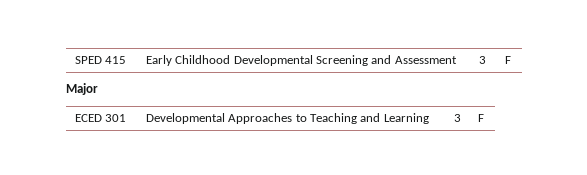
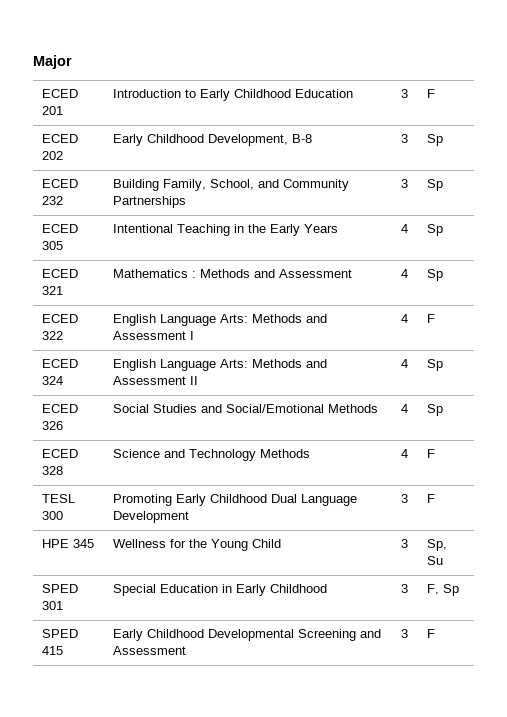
(74, 60) none -> [33,55,72,69] [41,89,78,98] [41,106,63,115] [112,89,353,101] [400,89,408,98] [426,89,435,98] [41,134,78,143] [41,151,63,160] [112,134,312,146] [400,134,408,143] [426,134,443,146] [41,179,78,188] [41,196,63,205] [112,179,349,191] [112,196,186,208] [400,179,408,188] [426,179,443,191] [41,224,78,233] [41,241,63,250] [112,224,338,236] [400,224,408,233] [426,224,443,236] [41,269,78,278] [41,286,63,295] [112,269,352,278] [400,269,408,278] [426,269,443,281] [41,314,78,323] [41,331,63,340] [112,314,327,326] [112,331,194,340] [400,314,408,323] [426,314,435,323] [41,359,78,368] [41,376,63,385] [112,359,327,371] [112,376,198,385] [400,359,408,368] [426,359,443,371] [41,404,78,413] [41,421,63,430] [112,404,378,413] [400,404,408,413] [426,404,443,416] [41,449,78,458] [41,466,63,475] [112,449,310,461] [400,449,408,458] [426,449,435,458] [41,494,75,503] [41,511,63,520] [112,494,357,506] [112,511,189,523] [400,494,408,503] [426,494,435,503] [41,539,94,548] [112,539,281,551] [400,539,408,548] [426,539,447,551] [426,556,443,565] [41,584,78,593] [41,601,63,610] [112,584,327,596] [400,584,408,593] [426,584,459,596] Major // ECED 201 | Introduction to Early Childhood Education | 3 | F // ECED 202 | Early Childhood Development, B-8 | 3 | Sp // ECED 232 | Building Family, School, and Community Partnerships | 3 | Sp // ECED 305 | Intentional Teaching in the Early Years | 4 | Sp // ECED 321 | Mathematics : Methods and Assessment | 4 | Sp // ECED 322 | English Language Arts: Methods and Assessment I | 4 | F // ECED 324 | English Language Arts: Methods and Assessment II | 4 | Sp // ECED 326 | Social Studies and Social/Emotional Methods | 4 | Sp // ECED 328 | Science and Technology Methods | 4 | F // TESL 300 | Promoting Early Childhood Dual Language Development | 3 | F // HPE 345 | Wellness for the Young Child | 3 | Sp, Su // SPED 301 | Special Education in Early Childhood | 3 | F, Sp //
[66,83,98,95] [74,114,127,122] [145,113,429,124] [454,114,462,122] [477,114,484,122] // Major // ECED 301 | Developmental Approaches to Teaching and Learning | 3 | F -> (435, 633) none

